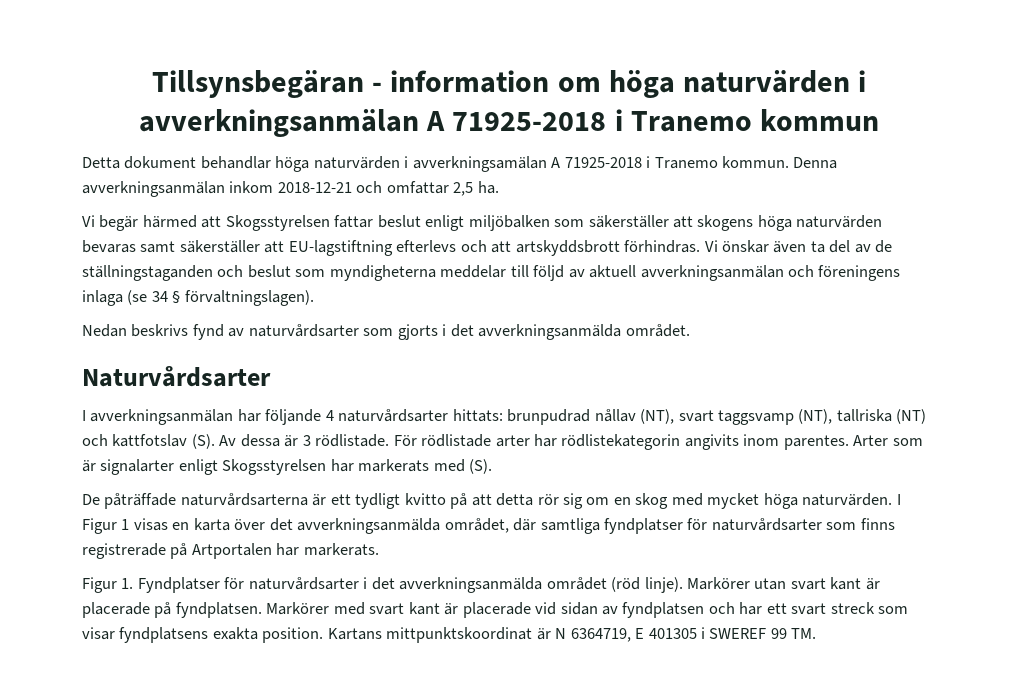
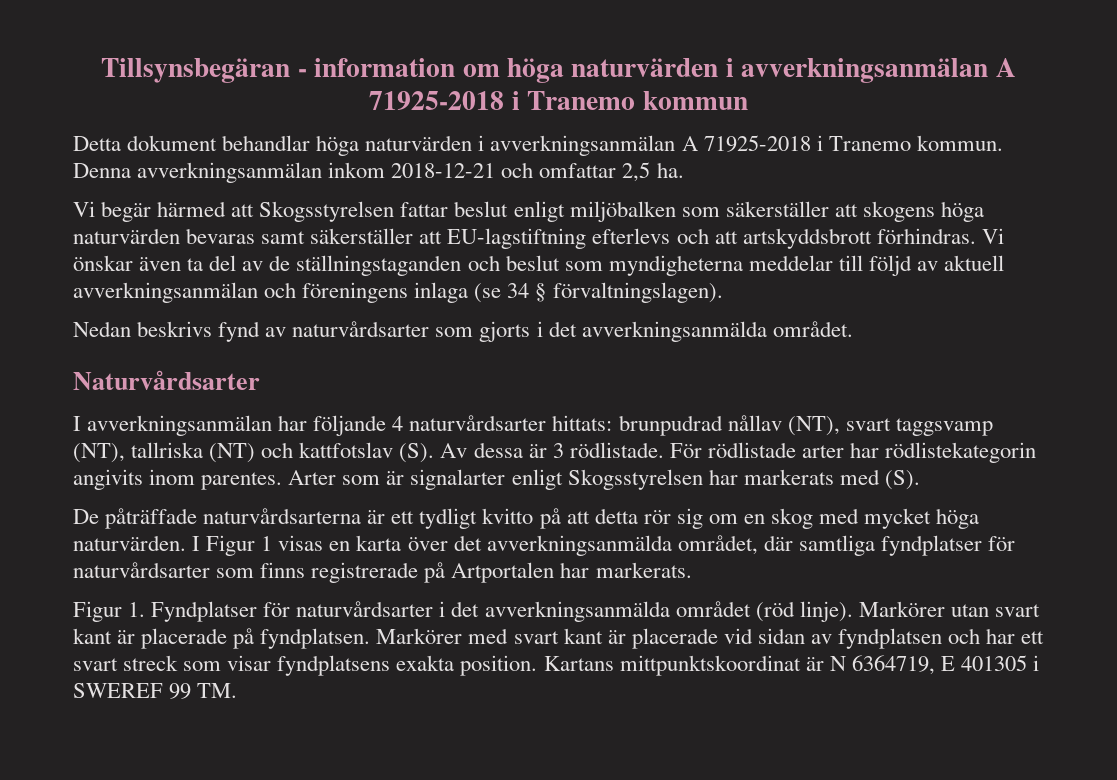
[412,156,547,172] avverkningsamälan -> [490,135,676,156] avverkningsanmälan

